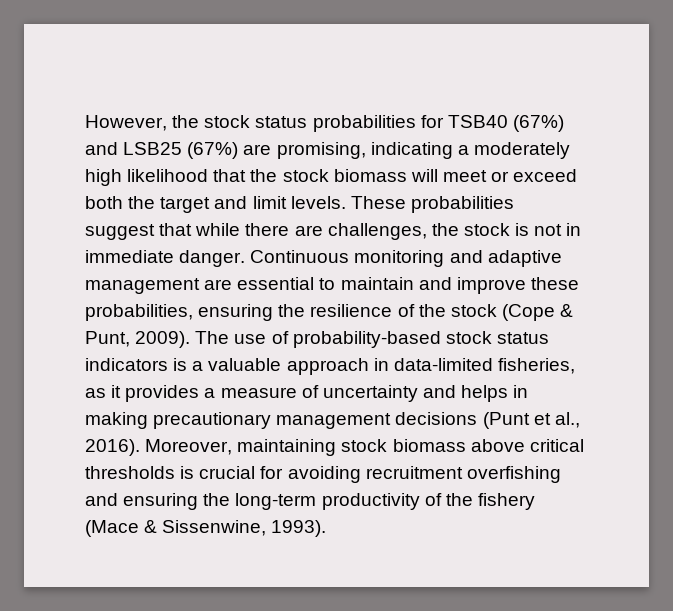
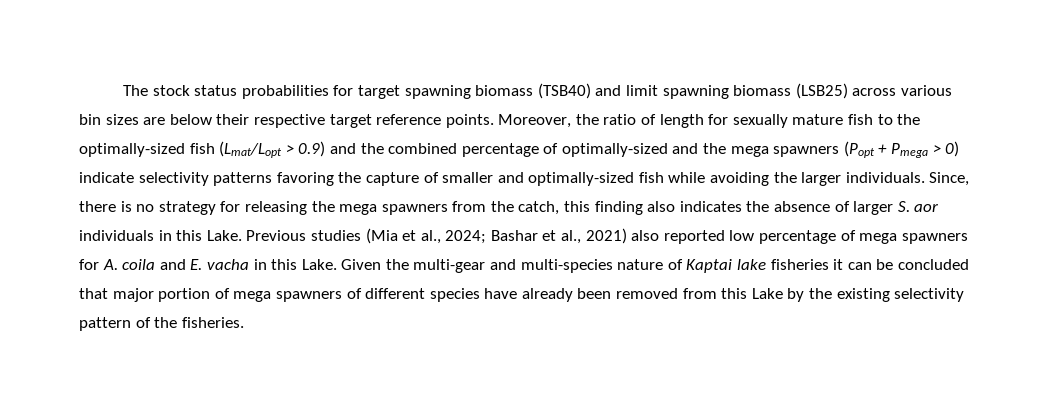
[85,115,200,131] However, the -> [123,85,149,96] The
[447,115,564,132] [85,142,570,159] [85,169,578,186] [85,196,514,213] [85,223,582,240] [85,250,562,267] [85,277,579,294] [85,304,574,321] [85,331,549,348] [85,358,575,375] [85,385,529,402] [85,412,580,429] [85,439,584,456] [85,466,561,483] [85,493,535,510] [85,520,327,537] TSB40 (67%) and LSB25 (67%) are promising, indicating a moderately high likelihood that the stock biomass will meet or exceed both the target and limit levels. These probabilities suggest that while there are challenges, the stock is not in immediate danger. Continuous monitoring and adaptive management are essential to maintain and improve these probabilities, ensuring the resilience of the stock (Cope & Punt, 2009). The use of probability-based stock status indicators is a valuable approach in data-limited fisheries, as it provides a measure of uncertainty and helps in making precautionary management decisions (Punt et al., 2016). Moreover, maintaining stock biomass above critical thresholds is crucial for avoiding recruitment overfishing and ensuring the long-term productivity of the fishery (Mace & Sissenwine, 1993). -> [358,83,952,99] [79,114,921,128] [79,141,960,158] [79,172,970,186] [79,201,939,215] [79,228,968,244] [79,259,969,273] [79,288,965,302] [79,317,244,331] target spawning biomass (TSB40) and limit spawning biomass (LSB25) across various bin sizes are below their respective target reference points. Moreover, the ratio of length for sexually mature fish to the optimally-sized fish (Lmat/Lopt > 0.9) and the combined percentage of optimally-sized and the mega spawners (Popt + Pmega > 0) indicate selectivity patterns favoring the capture of smaller and optimally-sized fish while avoiding the larger individuals. Since, there is no strategy for releasing the mega spawners from the catch, this finding also indicates the absence of larger S. aor individuals in this Lake. Previous studies (Mia et al., 2024; Bashar et al., 2021) also reported low percentage of mega spawners for A. coila and E. vacha in this Lake. Given the multi-gear and multi-species nature of Kaptai lake fisheries it can be concluded that major portion of mega spawners of different species have already been removed from this Lake by the existing selectivity pattern of the fisheries.

